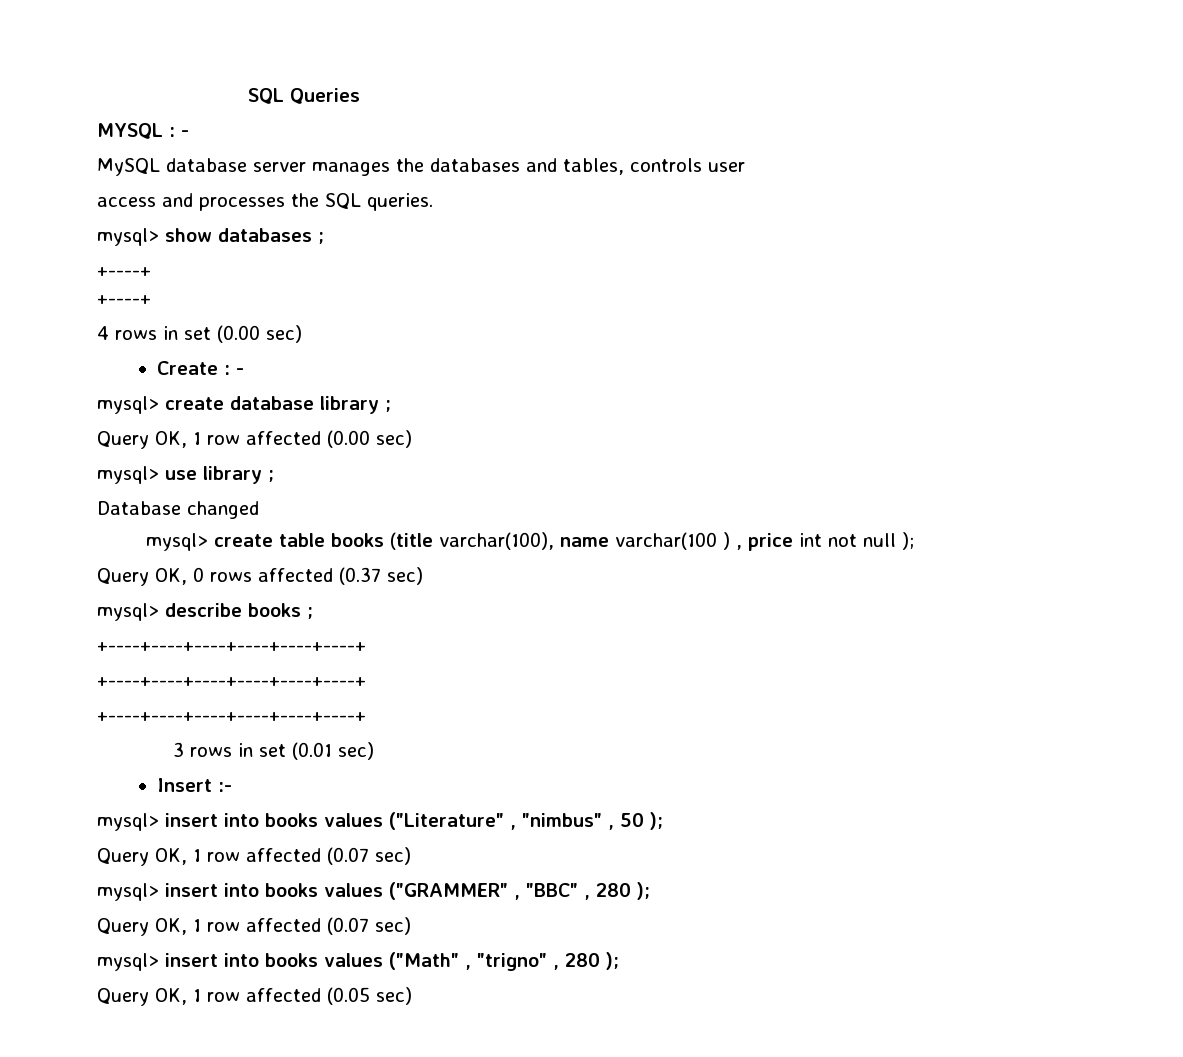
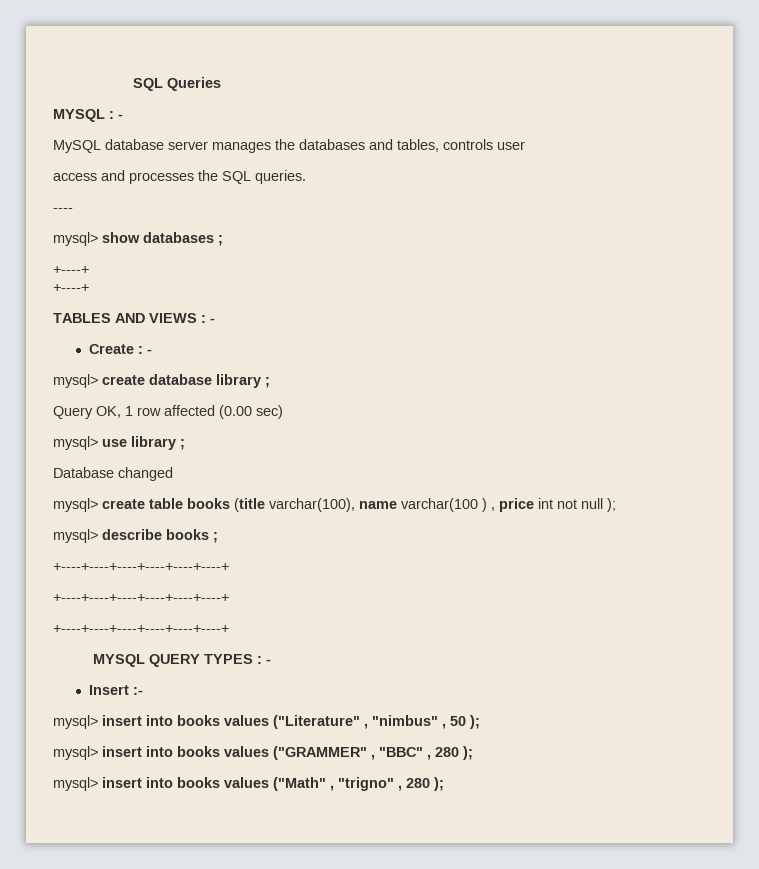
(433, 202) none -> [53,208,73,212] // ----
[97,325,302,343] 4 rows in set (0.00 sec) -> [53,313,215,323] TABLES AND VIEWS : -
[97,567,423,586] // Query OK, 0 rows affected (0.37 sec) -> (616, 505) none
[172,742,374,760] 3 rows in set (0.01 sec) -> [93,654,272,667] MYSQL QUERY TYPES : -
[97,847,411,866] // Query OK, 1 row affected (0.07 sec) -> (480, 722) none
[97,917,411,936] // Query OK, 1 row affected (0.07 sec) -> (473, 753) none
[97,987,412,1006] // Query OK, 1 row affected (0.05 sec) -> (444, 784) none

